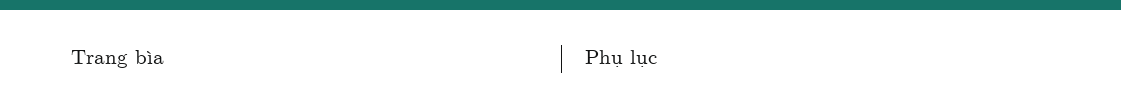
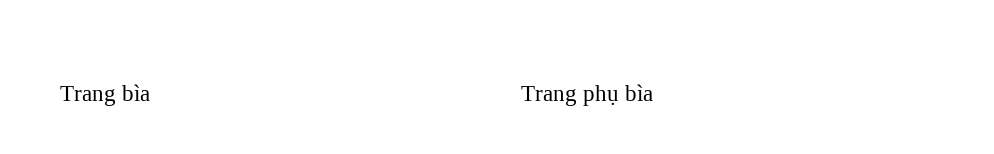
[585,50,657,67] Phụ lục -> [521,84,654,106] Trang phụ bìa

